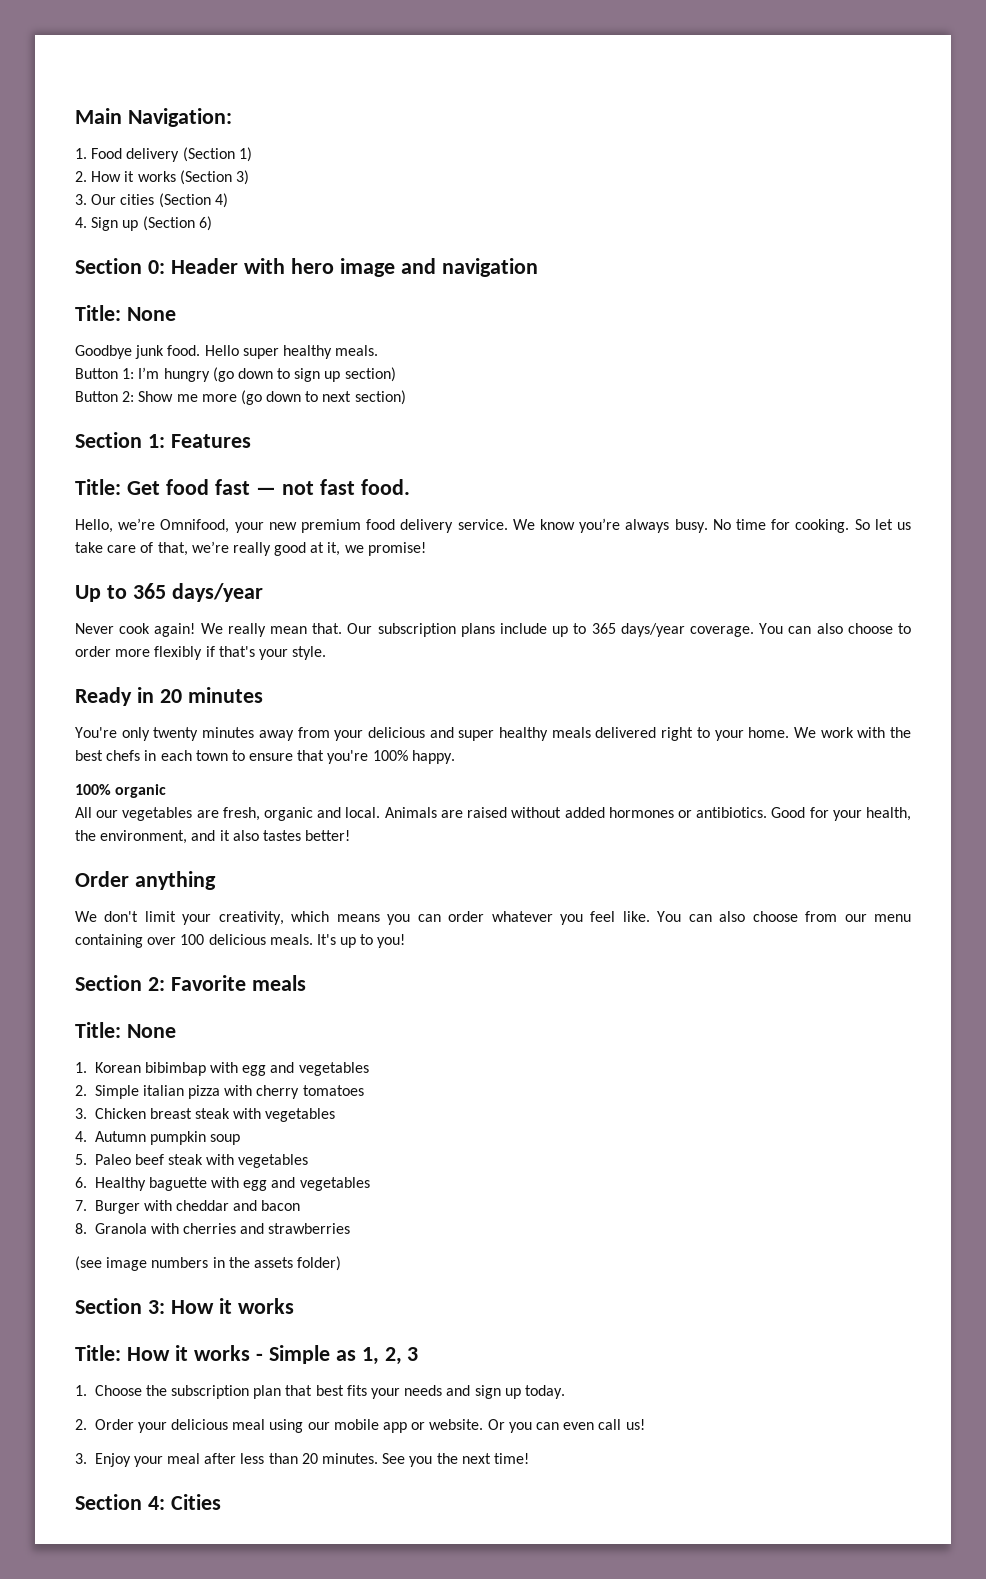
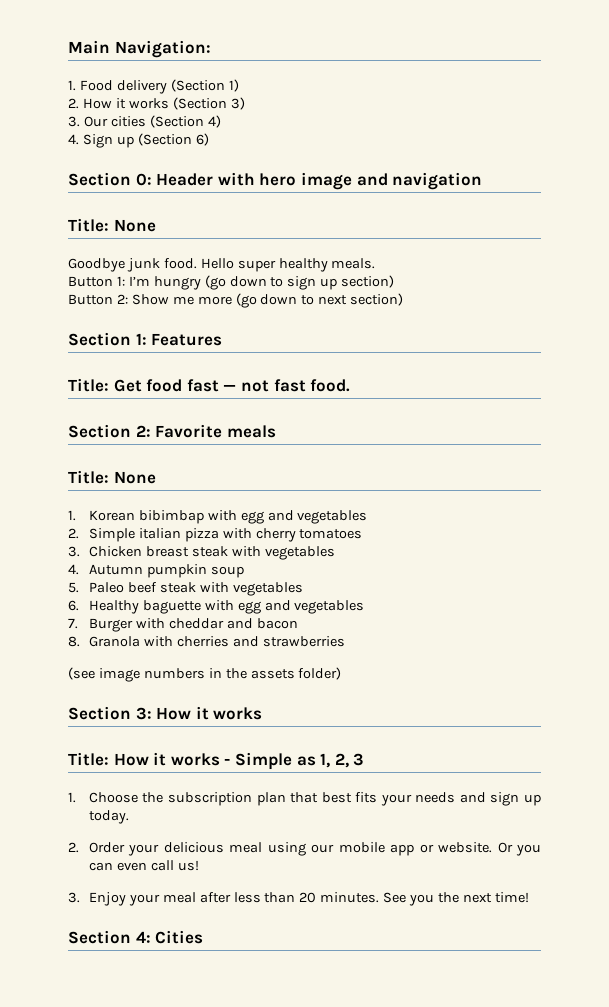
[75,518,912,533] [75,541,426,556] [75,583,263,602] [75,623,912,637] [75,646,327,660] [75,687,263,706] [75,727,912,741] [75,750,455,764] [75,784,167,798] [75,807,912,821] [75,830,351,844] [75,871,216,890] [75,911,912,925] [75,934,406,948] // Hello, we’re Omnifood, your new premium food delivery service. We know you’re always busy. No time for cooking. So let us take care of that, we’re really good at it, we promise! // Up to 365 days/year // Never cook again! We really mean that. Our subscription plans include up to 365 days/year coverage. You can also choose to order more flexibly if that's your style. // Ready in 20 minutes // You're only twenty minutes away from your delicious and super healthy meals delivered right to your home. We work with the best chefs in each town to ensure that you're 100% happy. // 100% organic // All our vegetables are fresh, organic and local. Animals are raised without added hormones or antibiotics. Good for your health, the environment, and it also tastes better! // Order anything // We don't limit your creativity, which means you can order whatever you feel like. You can also choose from our menu containing over 100 delicious meals. It's up to you! -> (351, 385) none

